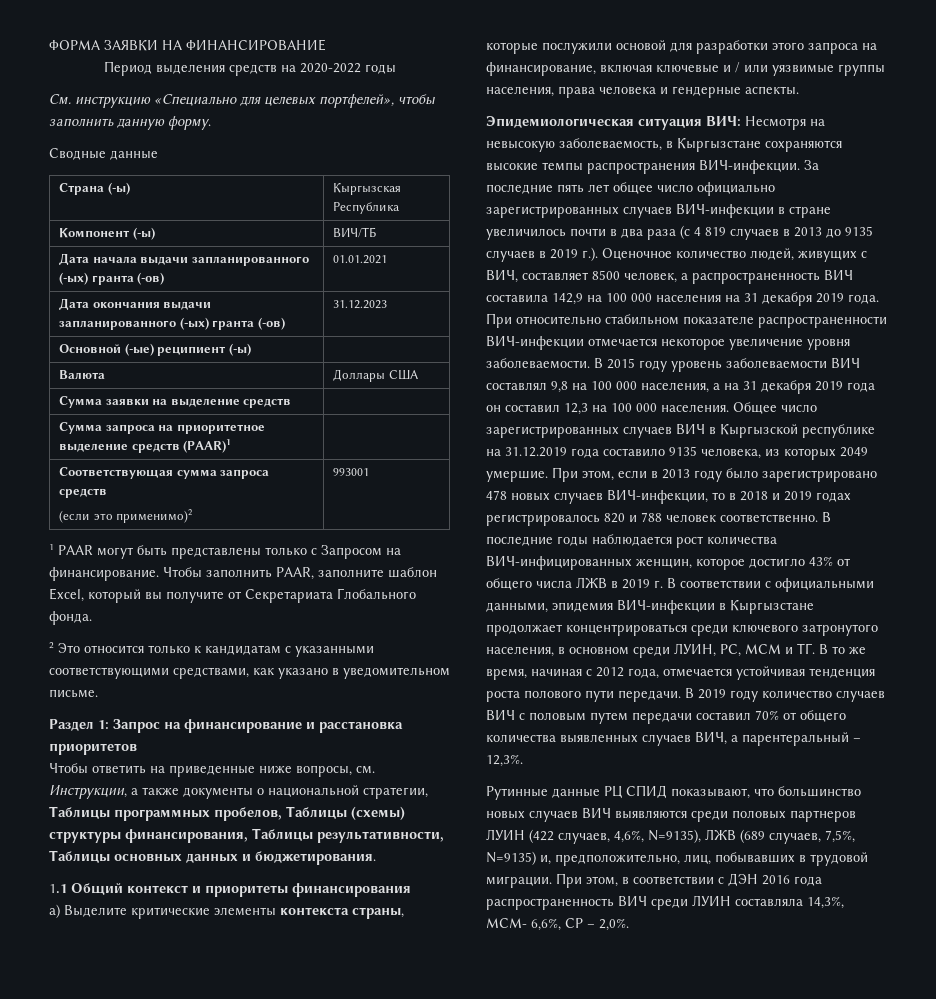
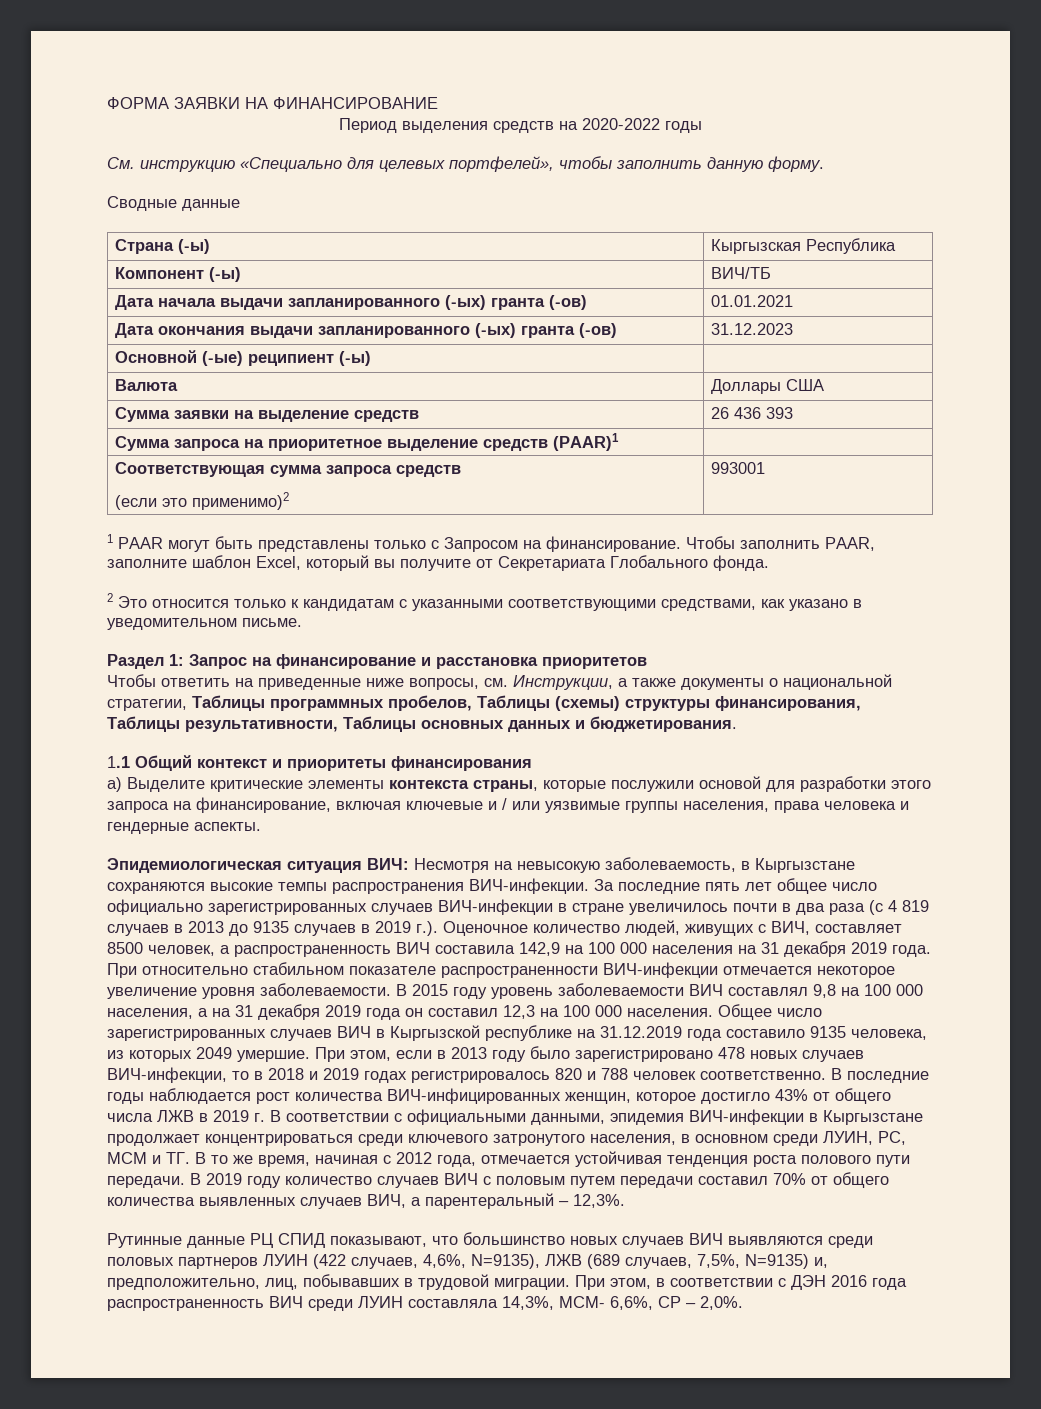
(292, 403) none -> [710,407,793,419] 26 436 393

